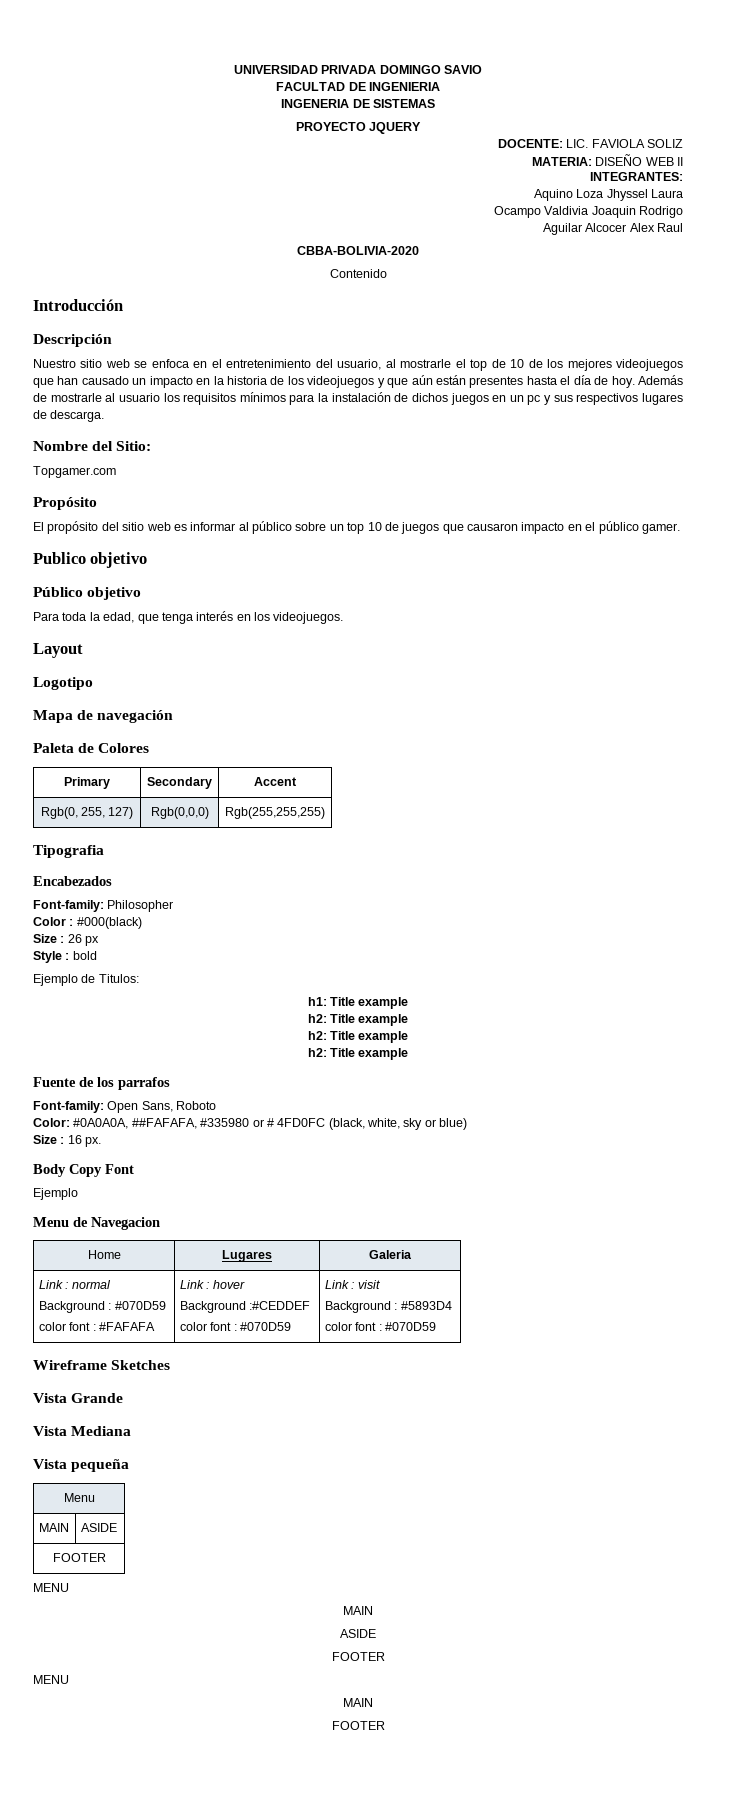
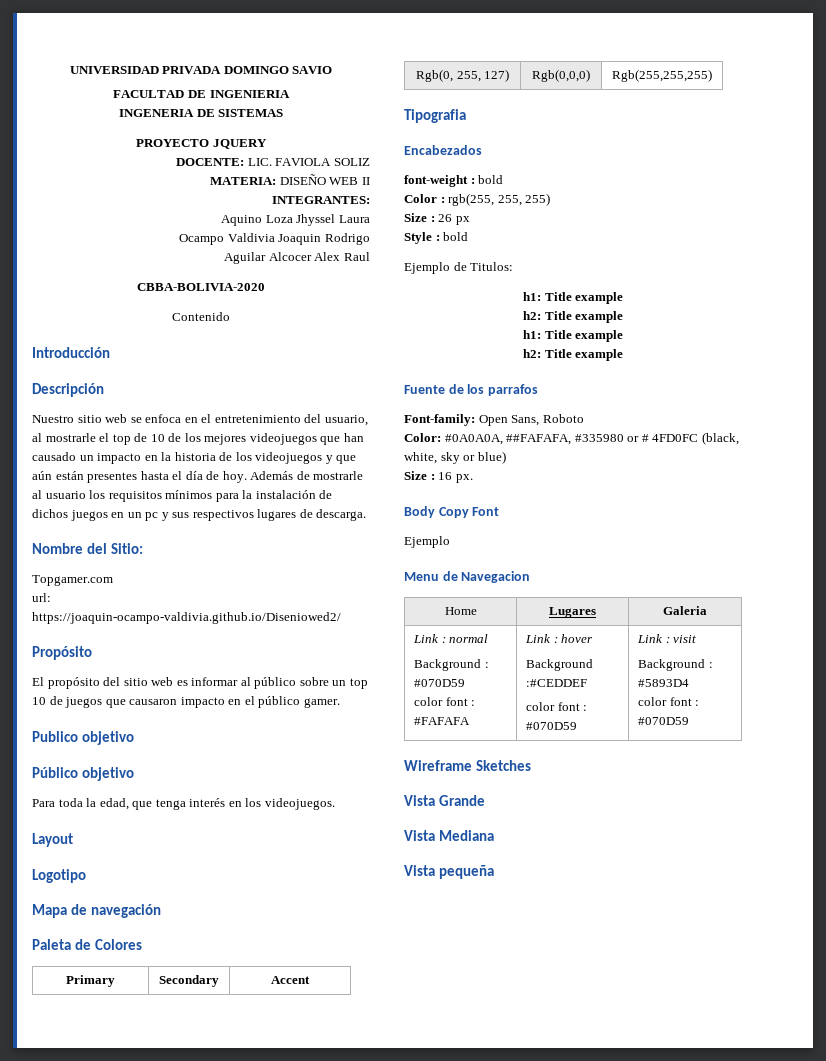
(116, 472) none -> [32,593,51,602] [32,612,341,624] // url: // https://joaquin-ocampo-valdivia.github.io/Diseniowed2/
[33,900,174,912] Font-family: Philosopher -> [404,175,504,187] font-weight : bold
[76,917,142,929] #000(black) -> [448,193,551,206] rgb(255, 255, 255)
[307,1031,327,1040] h2: -> [522,330,541,339] h1:
[63,1493,95,1502] [38,1523,69,1532] [80,1523,117,1532] [52,1553,106,1562] [33,1583,69,1592] [343,1606,373,1615] [340,1629,376,1638] [331,1652,385,1661] [33,1675,69,1684] [343,1698,373,1707] [331,1721,385,1730] // Menu // MAIN | ASIDE // FOOTER // MENU // MAIN // ASIDE // FOOTER // MENU // MAIN // FOOTER -> (494, 872) none

